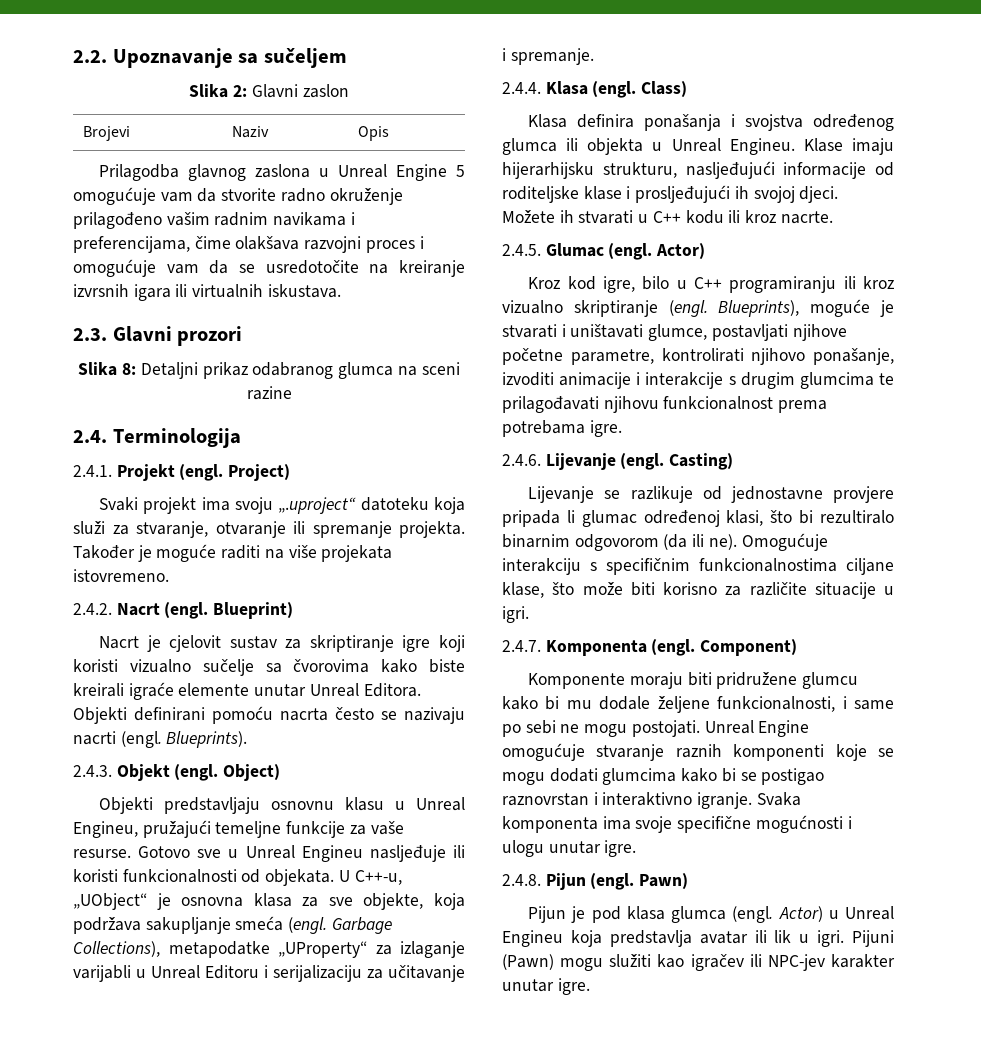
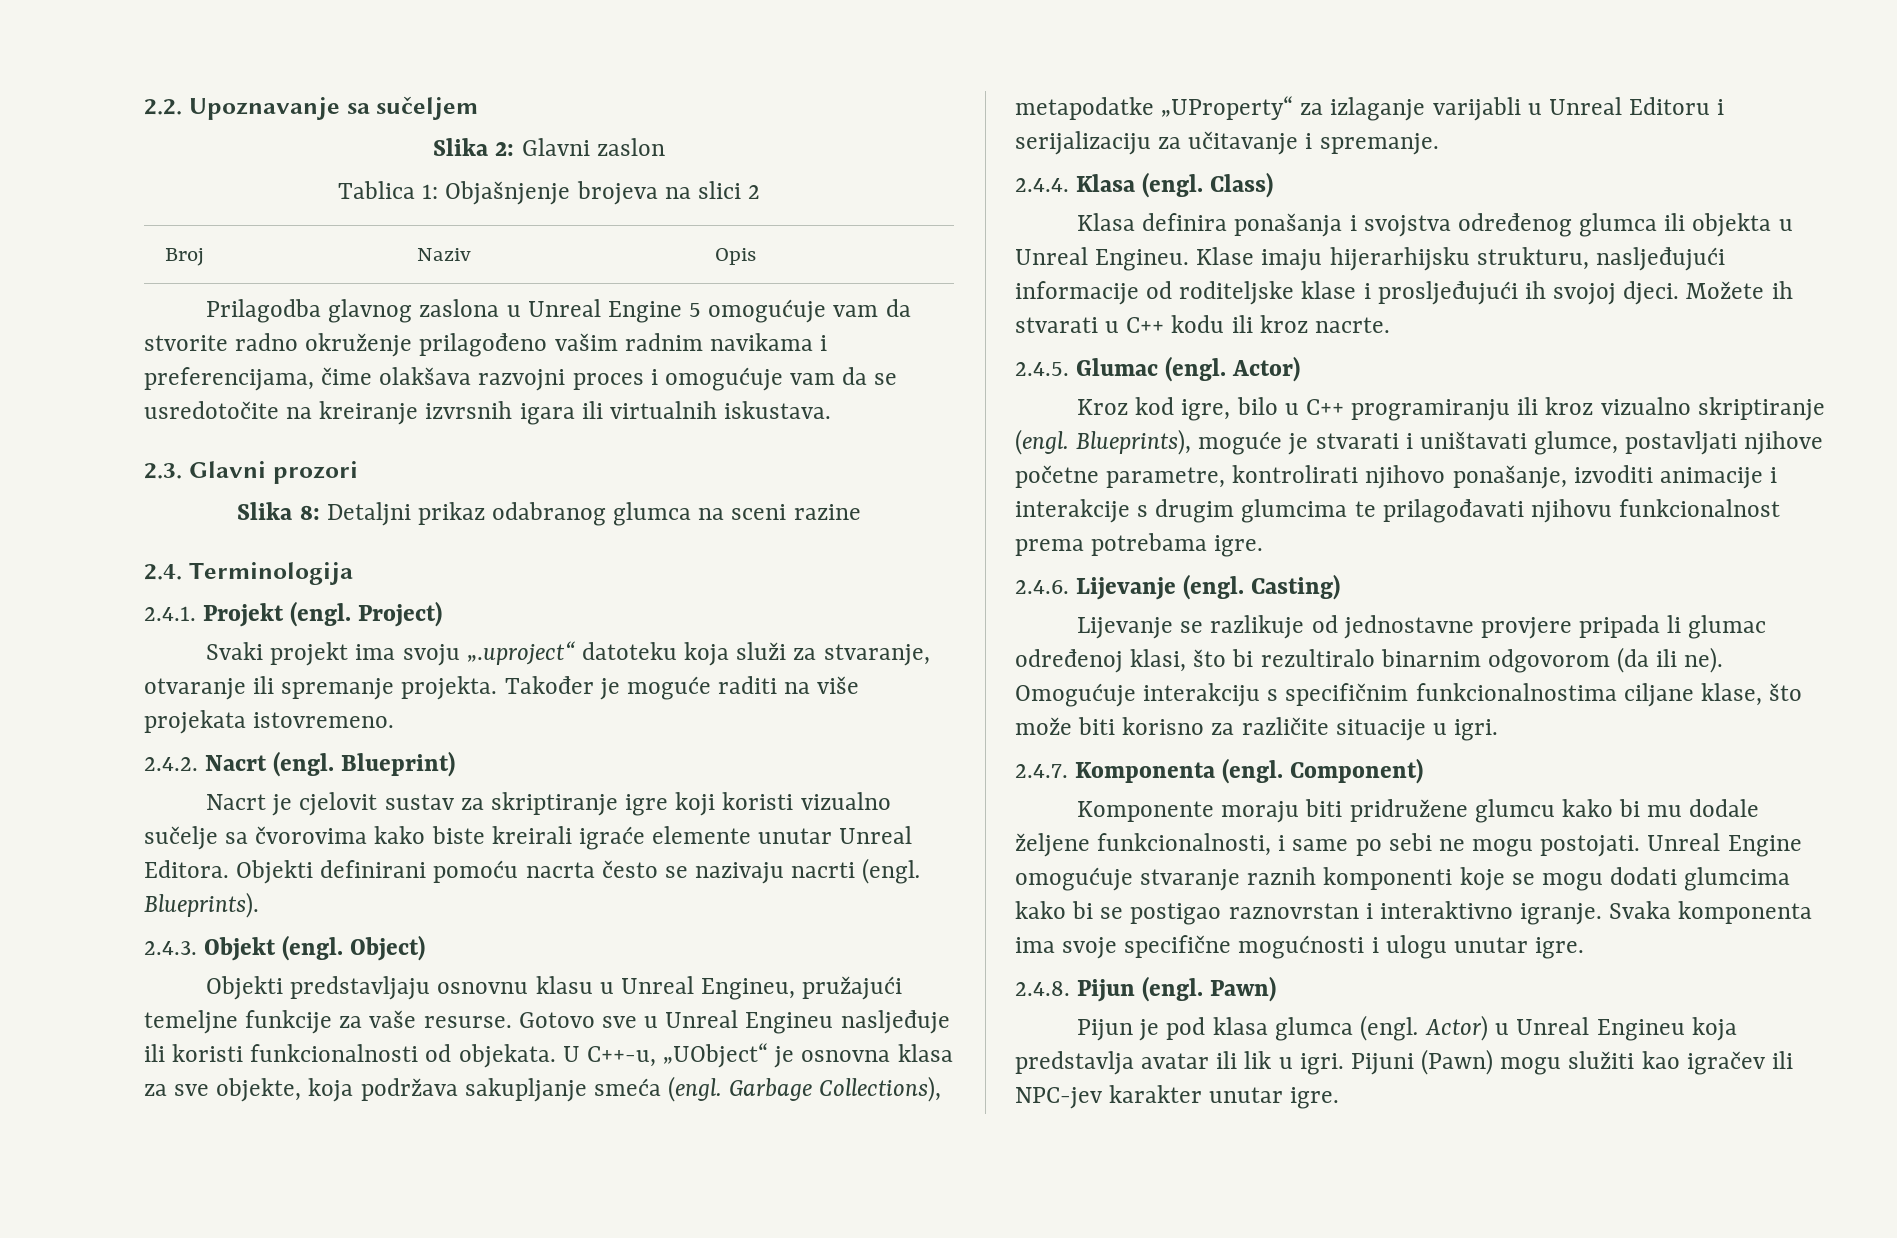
[83,126,131,141] // Brojevi -> [338,181,760,205] [164,248,204,266] // Tablica 1: Objašnjenje brojeva na slici 2 // Broj

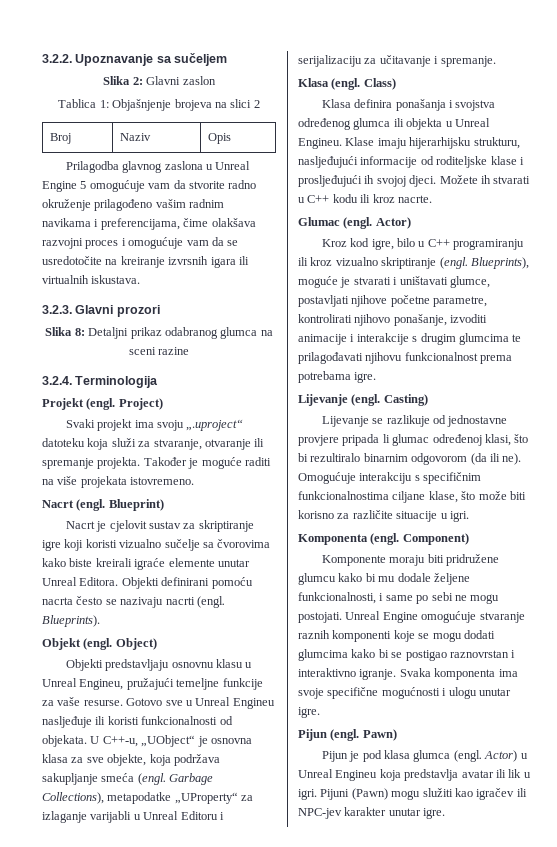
[144,99,182,115] 2.2. -> [42,54,72,63] 3.2.2.
[144,463,182,479] 2.3. -> [42,305,72,314] 3.2.3.
[144,564,182,580] 2.4. -> [42,376,72,385] 3.2.4.
[144,606,196,621] 2.4.1. -> (159, 382) none
[144,757,198,771] 2.4.2. -> (195, 481) none
[144,941,197,955] 2.4.3. -> (100, 621) none
[1015,178,1069,192] 2.4.4. -> (496, 61) none
[1015,362,1069,376] 2.4.5. -> (432, 199) none
[1015,580,1069,594] 2.4.6. -> (377, 377) none
[1015,764,1068,778] 2.4.7. -> (469, 516) none
[1015,981,1070,996] 2.4.8. -> (320, 712) none

